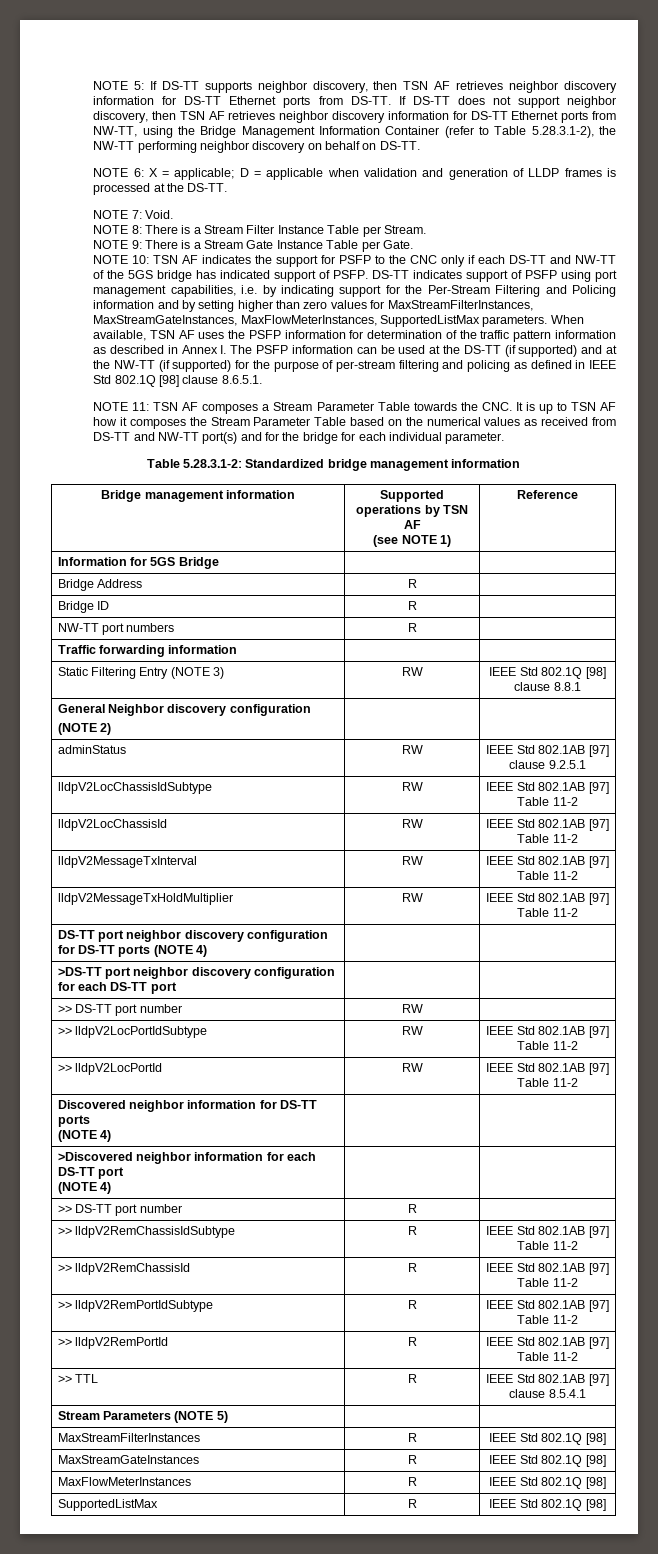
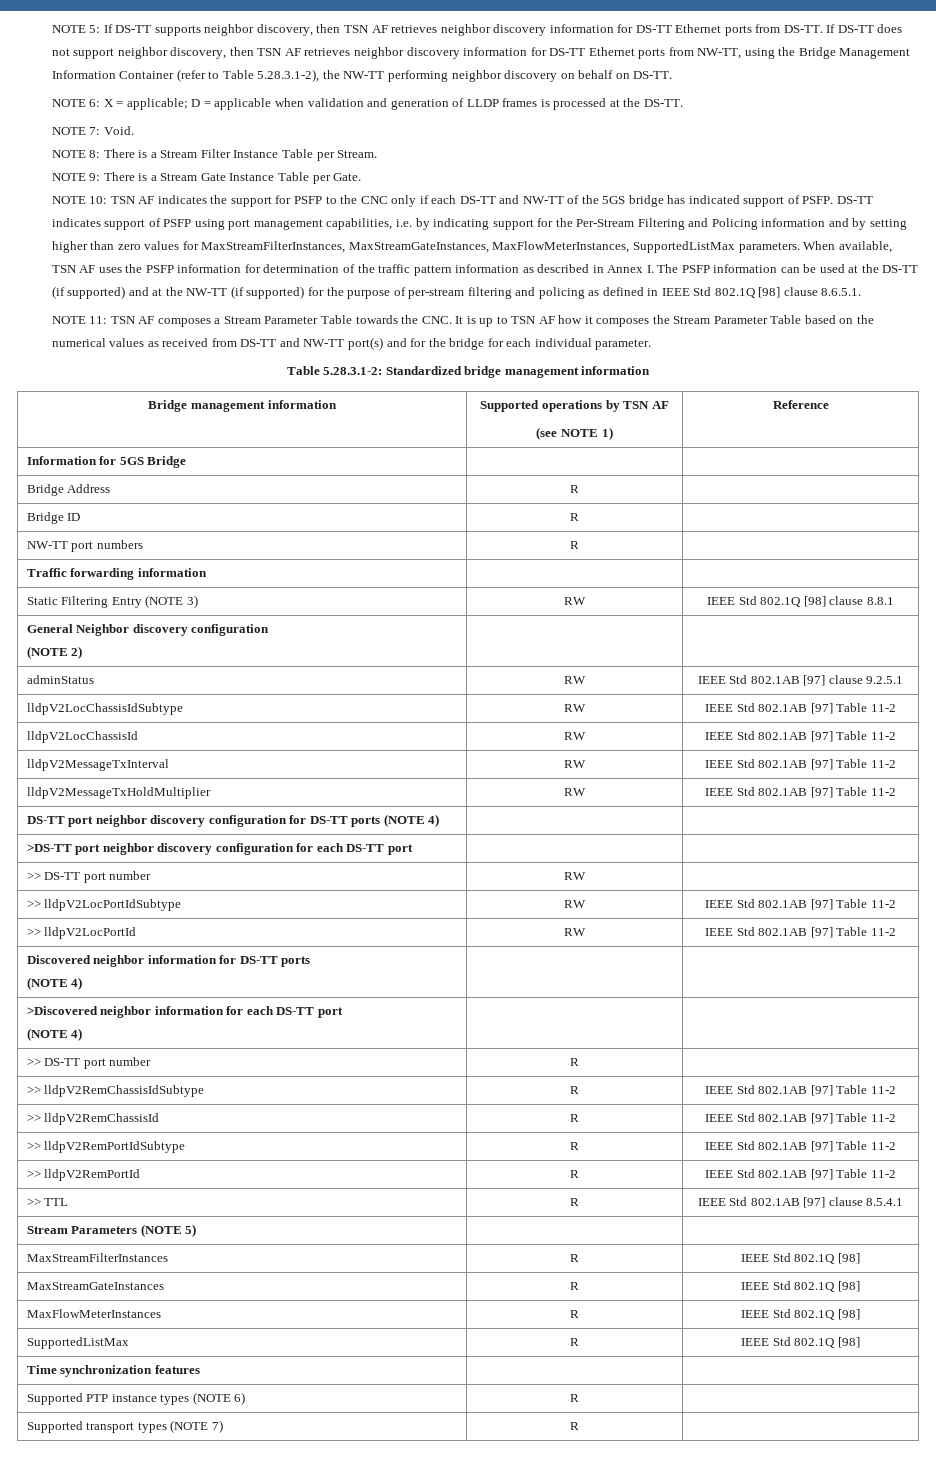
(606, 1505) none -> [26,1365,200,1377] [26,1392,246,1405] [570,1394,579,1402] [26,1420,223,1433] [570,1422,579,1430] // Time synchronization features | | // Supported PTP instance types (NOTE 6) | R | // Supported transport types (NOTE 7) | R |

